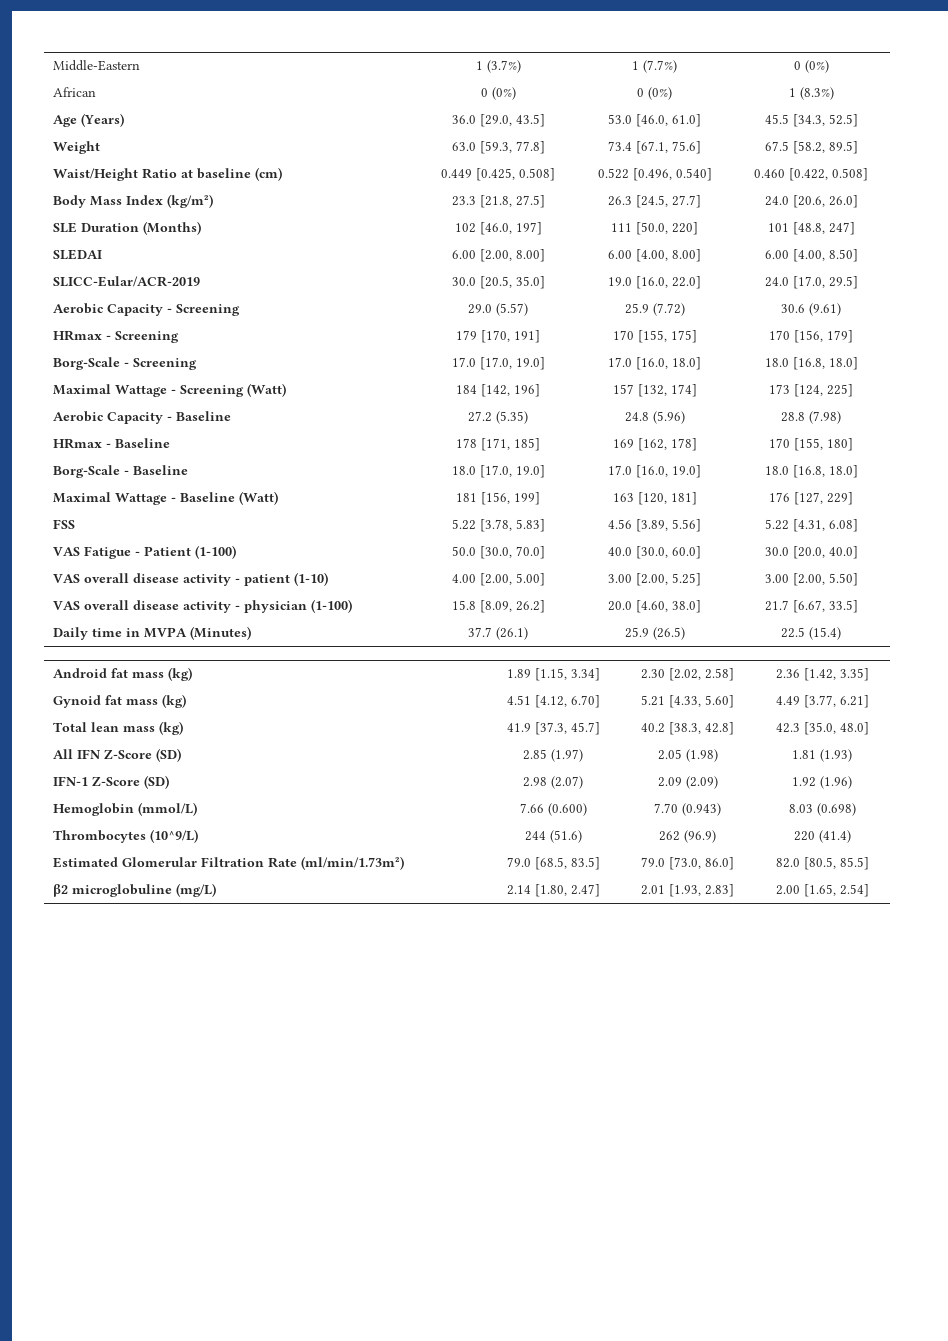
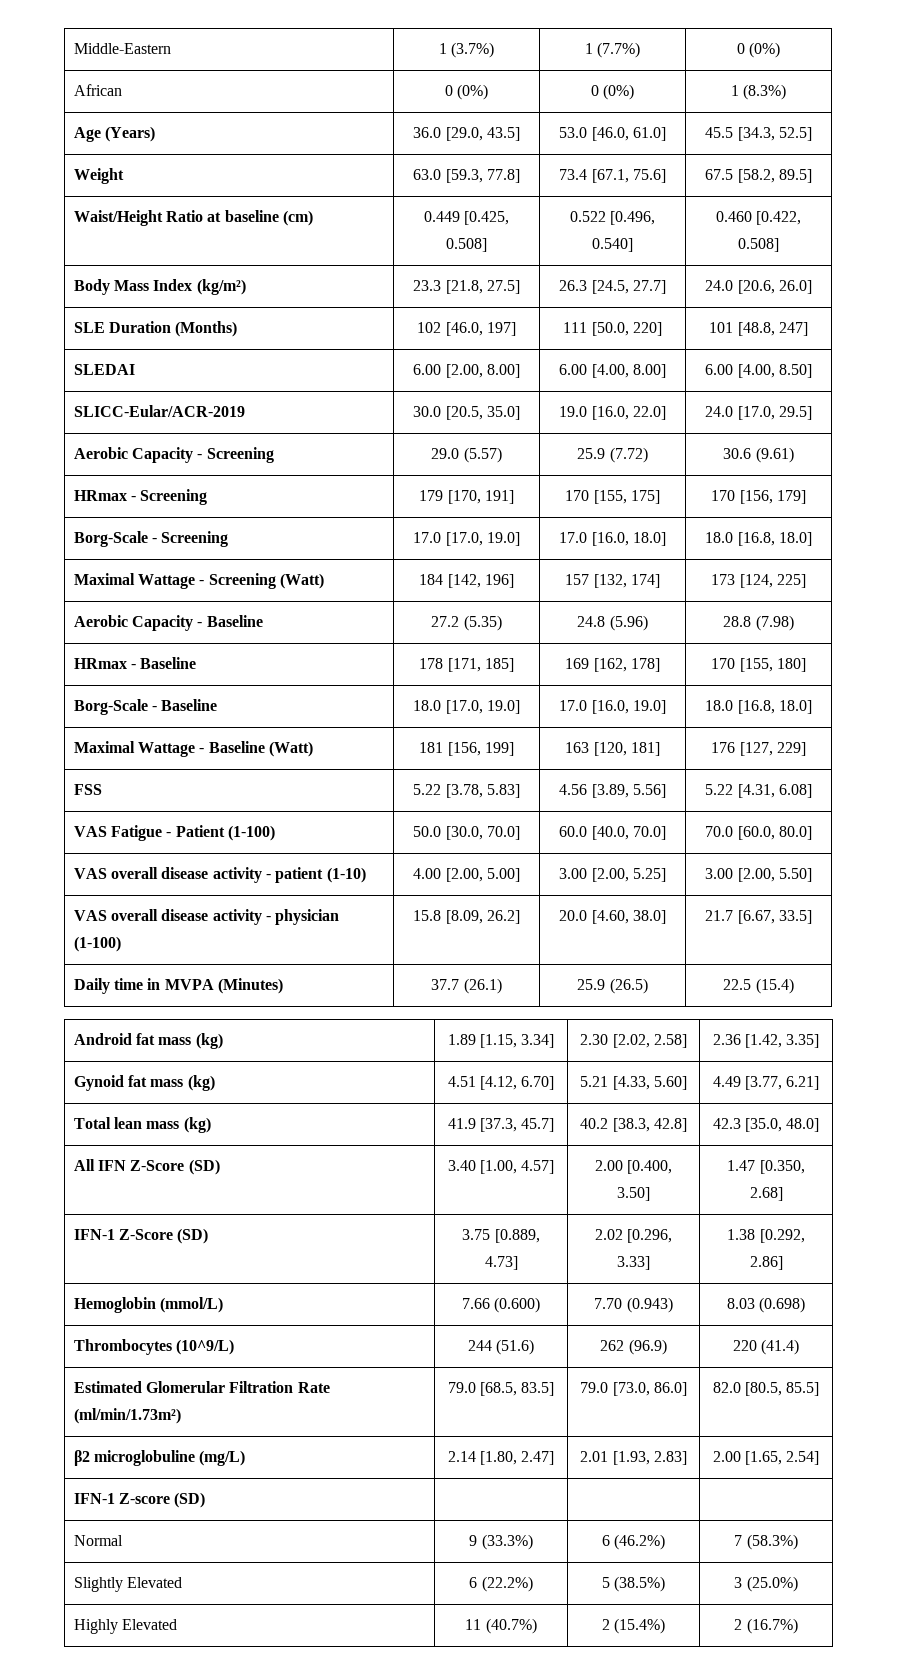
[608,546,701,559] [764,546,858,559] 40.0 [30.0, 60.0] | 30.0 [20.0, 40.0] -> [559,826,666,840] [705,826,812,840] 60.0 [40.0, 70.0] | 70.0 [60.0, 80.0]
[523,749,583,762] [657,749,718,762] [792,749,852,762] [52,775,169,789] [523,776,583,789] [657,776,718,789] [792,776,852,789] 2.85 (1.97) | 2.05 (1.98) | 1.81 (1.93) // IFN-1 Z-Score (SD) | 2.98 (2.07) | 2.09 (2.09) | 1.92 (1.96) -> [447,1160,555,1174] [594,1160,673,1174] [617,1187,650,1201] [727,1160,805,1174] [749,1187,783,1201] [73,1228,209,1244] [462,1229,540,1243] [484,1256,518,1270] [594,1229,673,1243] [617,1256,650,1270] [727,1229,805,1243] [749,1256,783,1270] 3.40 [1.00, 4.57] | 2.00 [0.400, 3.50] | 1.47 [0.350, 2.68] // IFN-1 Z-Score (SD) | 3.75 [0.889, 4.73] | 2.02 [0.296, 3.33] | 1.38 [0.292, 2.86]
(869, 890) none -> [73,1492,206,1508] [73,1535,123,1546] [469,1534,533,1550] [601,1534,666,1550] [734,1534,798,1550] [73,1577,183,1592] [469,1576,533,1592] [601,1576,666,1592] [734,1576,798,1592] [73,1619,178,1634] [465,1618,537,1634] [601,1618,666,1634] [734,1618,798,1634] // IFN-1 Z-score (SD) | | | // Normal | 9 (33.3%) | 6 (46.2%) | 7 (58.3%) // Slightly Elevated | 6 (22.2%) | 5 (38.5%) | 3 (25.0%) // Highly Elevated | 11 (40.7%) | 2 (15.4%) | 2 (16.7%)

